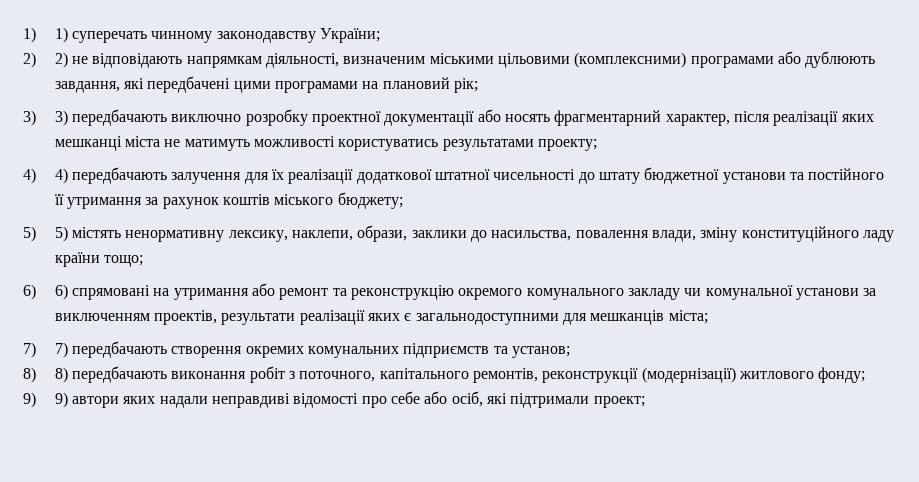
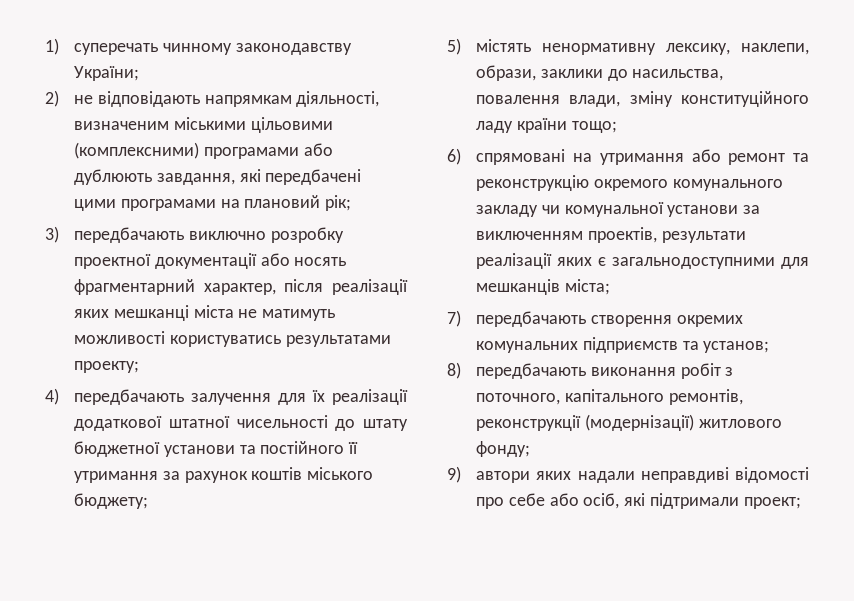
[23,27,68,43] 1) 1) -> [45,38,59,55] 1)
[54,52,68,68] 2) -> (59, 98) none
[54,110,68,126] 3) -> (59, 234) none
[54,168,68,184] 4) -> (59, 396) none
[54,226,68,242] 5) -> (461, 46) none
[54,284,68,300] 6) -> (461, 156) none
[54,342,68,358] 7) -> (461, 318) none
[54,367,68,383] 8) -> (461, 370) none
[54,392,68,408] 9) -> (461, 474) none

